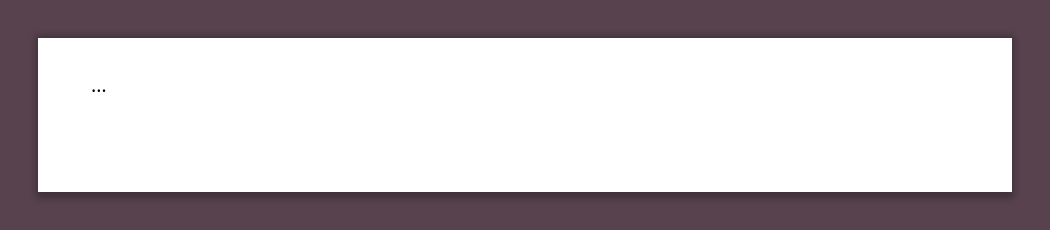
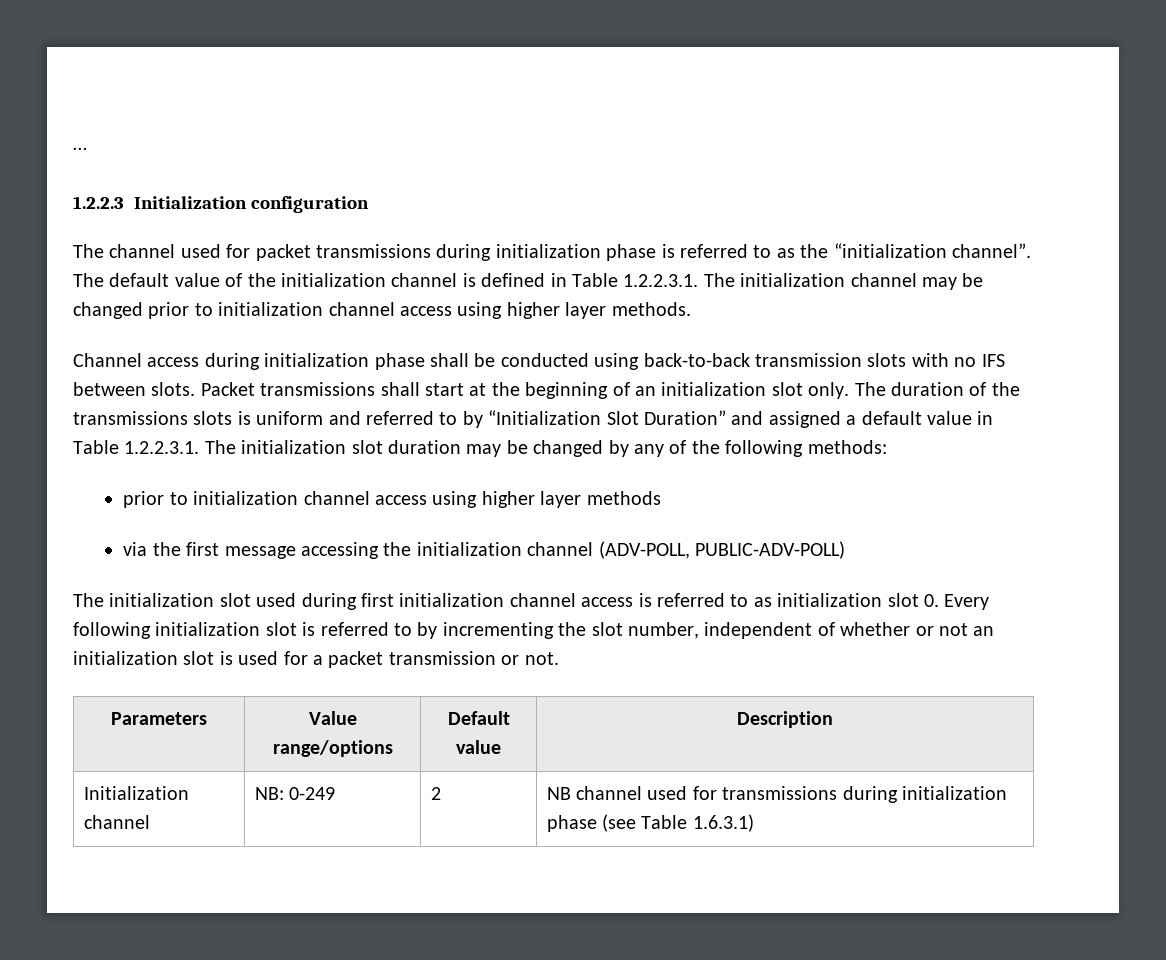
(107, 90) none -> [73,196,370,213] [73,243,1031,261] [73,273,984,290] [73,302,691,319] [73,353,1005,370] [73,382,1020,399] [73,410,994,428] [73,440,887,457] [123,491,661,508] [123,541,845,559] [73,593,990,610] [73,622,995,639] [73,651,559,668] [111,712,207,725] [308,711,357,725] [272,740,393,757] [447,711,510,725] [456,740,501,754] [736,711,833,728] [83,786,189,800] [83,815,150,829] [254,787,336,800] [430,787,441,800] [546,786,1008,803] [546,814,754,832] // 1.2.2.3 Initialization configuration // The channel used for packet transmissions during initialization phase is referred to as the “initialization channel”. The default value of the initialization channel is defined in Table 1.2.2.3.1. The initialization channel may be changed prior to initialization channel access using higher layer methods. // Channel access during initialization phase shall be conducted using back-to-back transmission slots with no IFS between slots. Packet transmissions shall start at the beginning of an initialization slot only. The duration of the transmissions slots is uniform and referred to by “Initialization Slot Duration” and assigned a default value in Table 1.2.2.3.1. The initialization slot duration may be changed by any of the following methods: // prior to initialization channel access using higher layer methods // via the first message accessing the initialization channel (ADV-POLL, PUBLIC-ADV-POLL) // The initialization slot used during first initialization channel access is referred to as initialization slot 0. Every following initialization slot is referred to by incrementing the slot number, independent of whether or not an initialization slot is used for a packet transmission or not. // Parameters | Value range/options | Default value | Description // Initialization channel | NB: 0-249 | 2 | NB channel used for transmissions during initialization phase (see Table 1.6.3.1)

